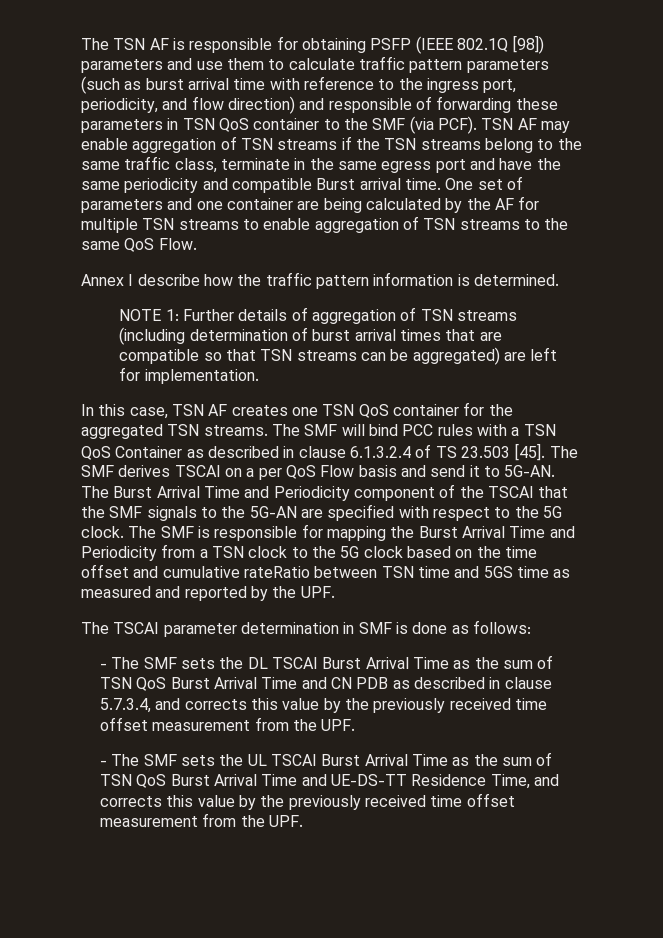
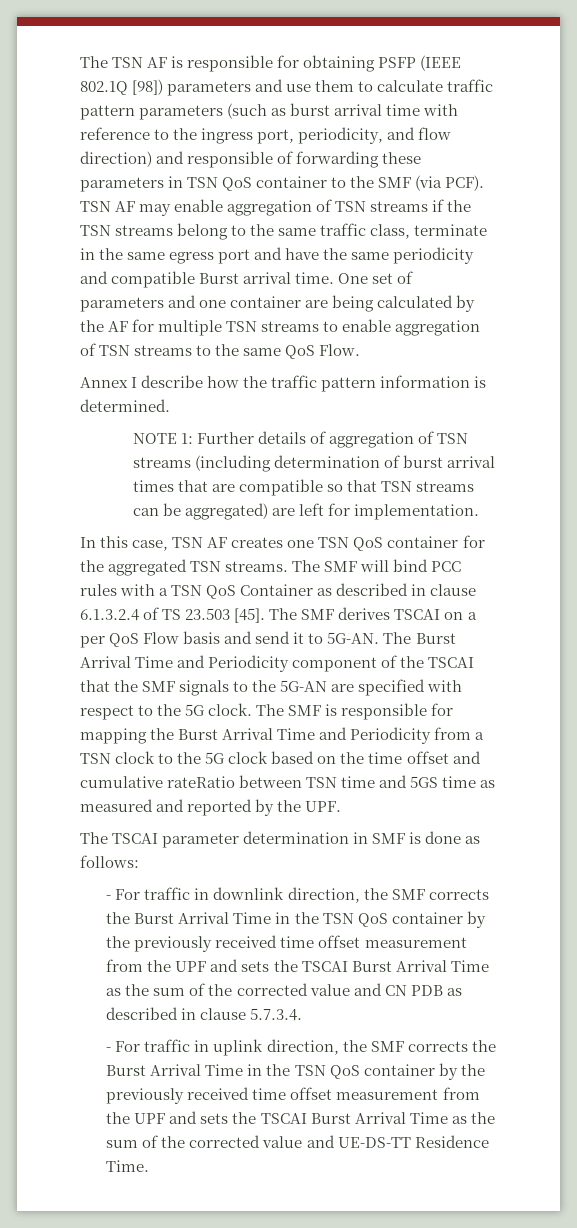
[111,655,554,669] [100,677,552,691] [100,698,548,713] [100,717,356,731] [100,752,553,766] [100,774,560,789] [100,793,515,810] [100,813,304,827] The SMF sets the DL TSCAI Burst Arrival Time as the sum of TSN QoS Burst Arrival Time and CN PDB as described in clause 5.7.3.4, and corrects this value by the previously received time offset measurement from the UPF. // - The SMF sets the UL TSCAI Burst Arrival Time as the sum of TSN QoS Burst Arrival Time and UE-DS-TT Residence Time, and corrects this value by the previously received time offset measurement from the UPF. -> [115,887,489,903] [106,911,486,928] [106,935,467,952] [106,959,489,972] [106,983,462,996] [106,1007,303,1021] [106,1039,496,1056] [106,1063,485,1080] [106,1087,480,1104] [106,1111,495,1124] [106,1135,489,1148] [106,1160,150,1172] For traffic in downlink direction, the SMF corrects the Burst Arrival Time in the TSN QoS container by the previously received time offset measurement from the UPF and sets the TSCAI Burst Arrival Time as the sum of the corrected value and CN PDB as described in clause 5.7.3.4. // - For traffic in uplink direction, the SMF corrects the Burst Arrival Time in the TSN QoS container by the previously received time offset measurement from the UPF and sets the TSCAI Burst Arrival Time as the sum of the corrected value and UE-DS-TT Residence Time.

